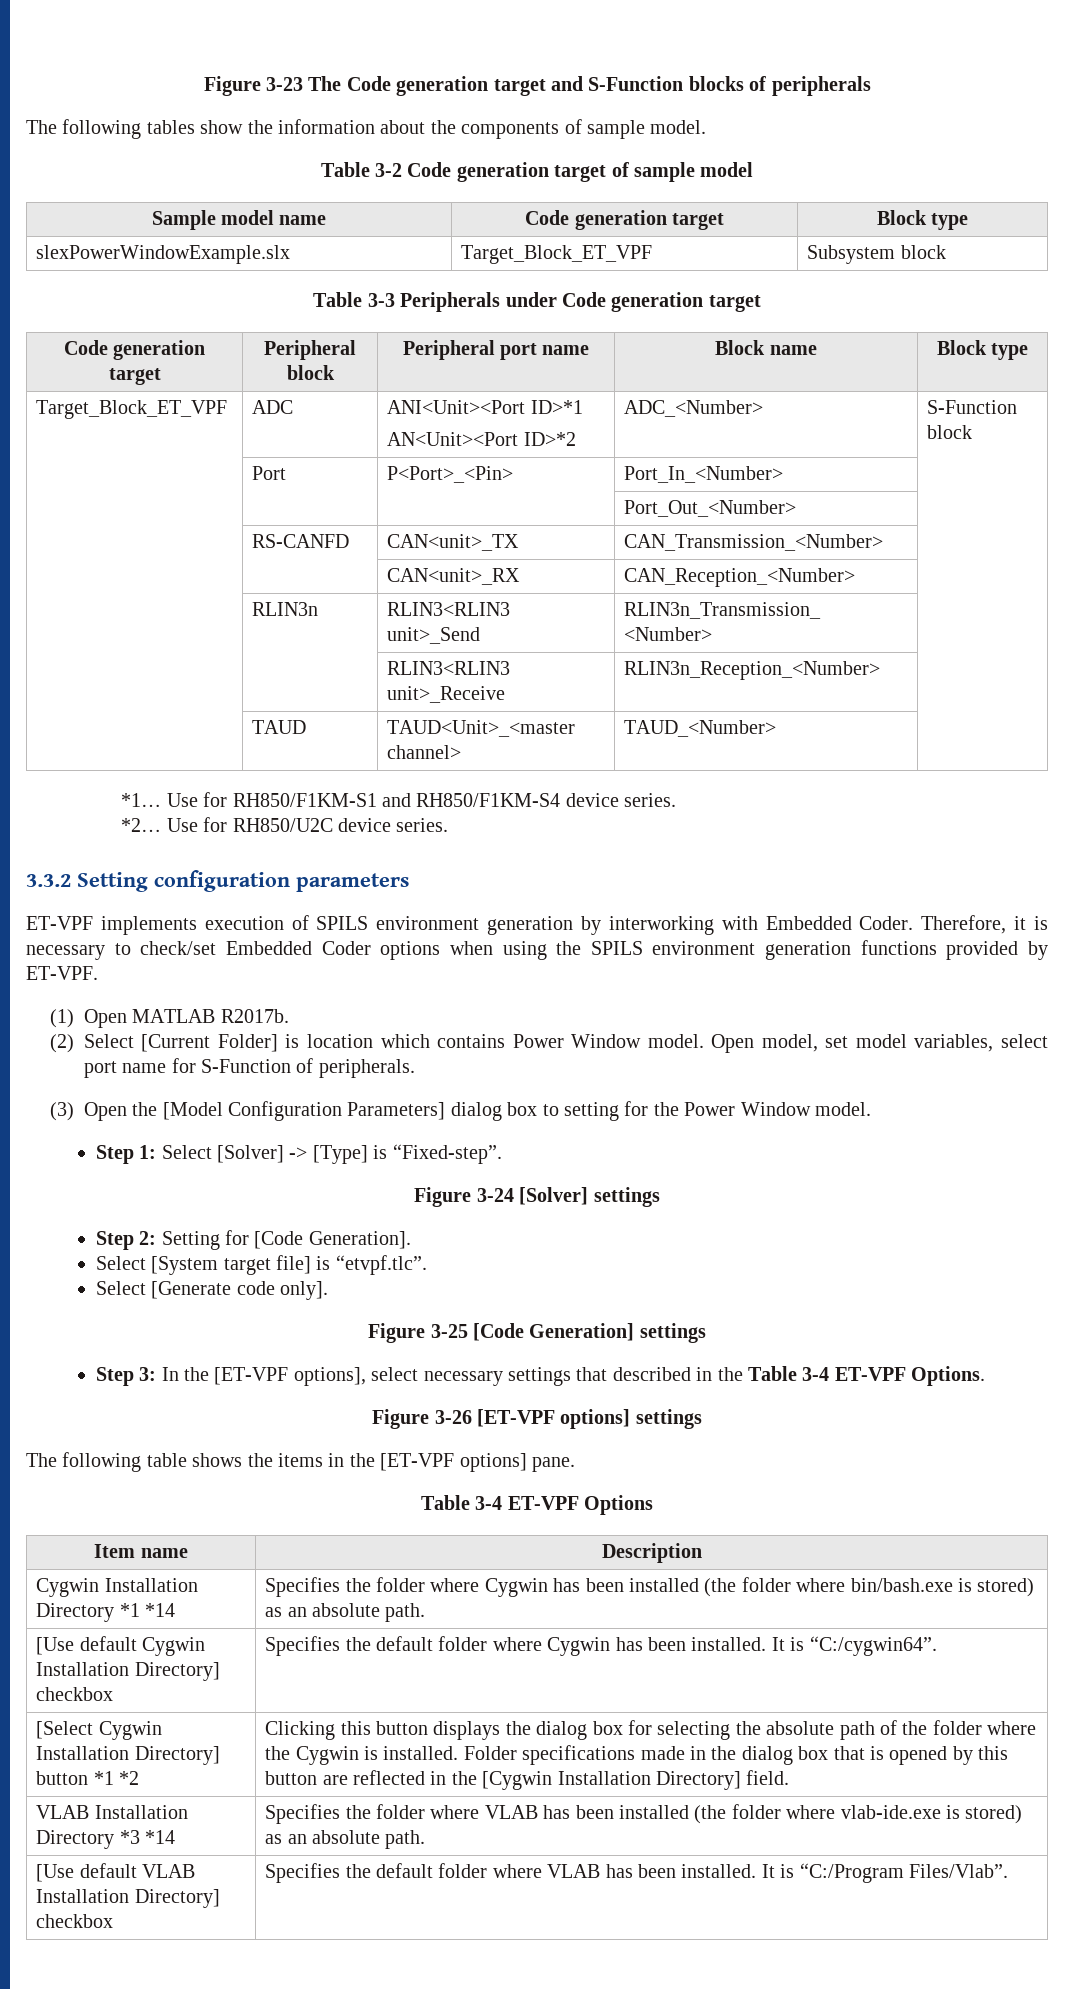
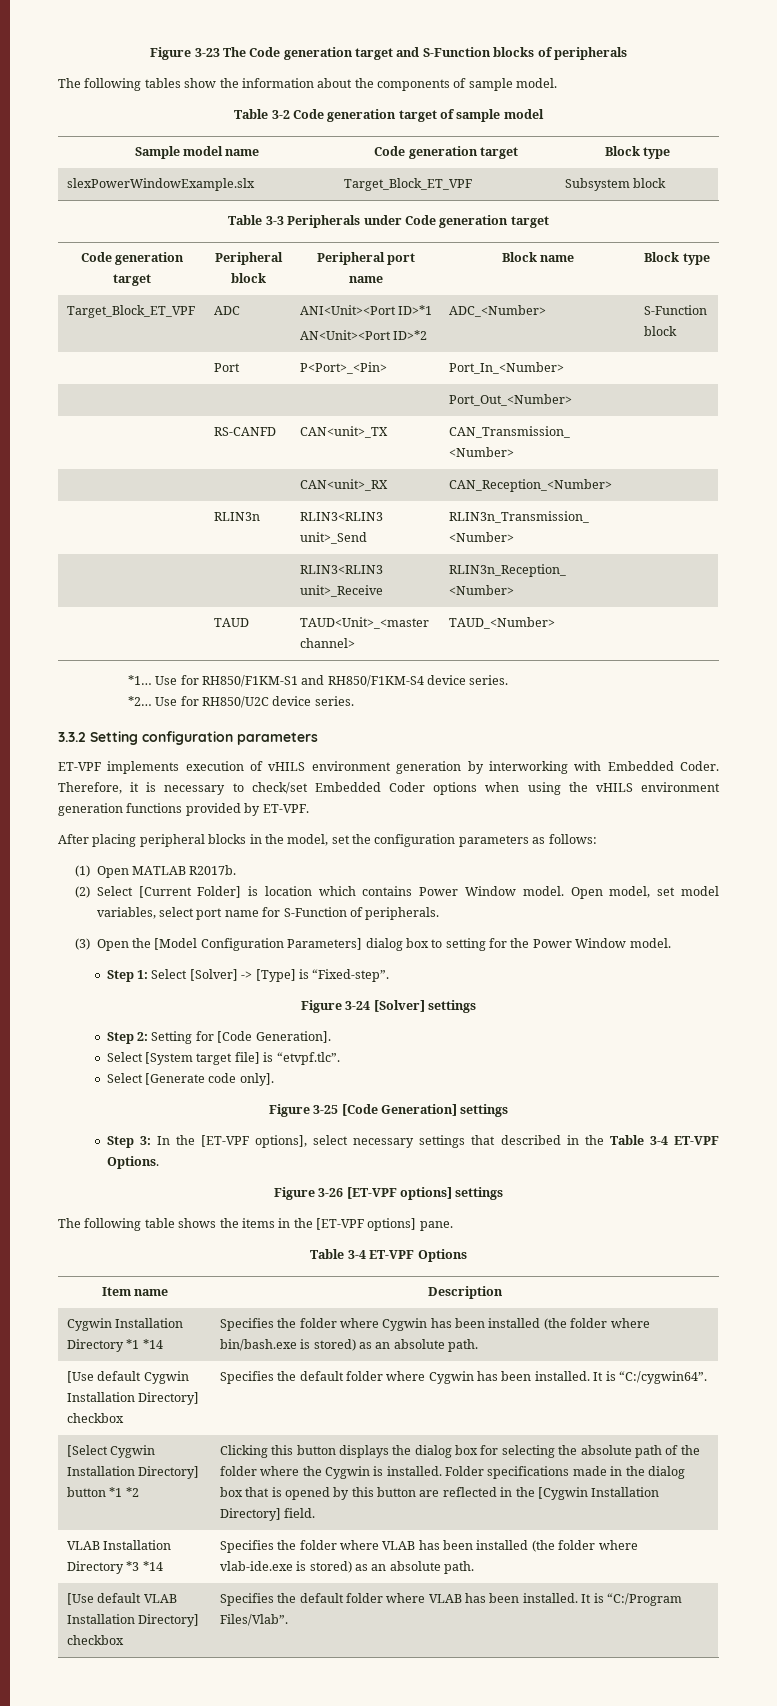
[316,916,369,930] SPILS -> [268,762,306,771] vHILS
[590,941,643,955] SPILS -> [595,783,633,792] vHILS
(98, 973) none -> [58,834,597,847] // After placing peripheral blocks in the model, set the configuration parameters as follows:

